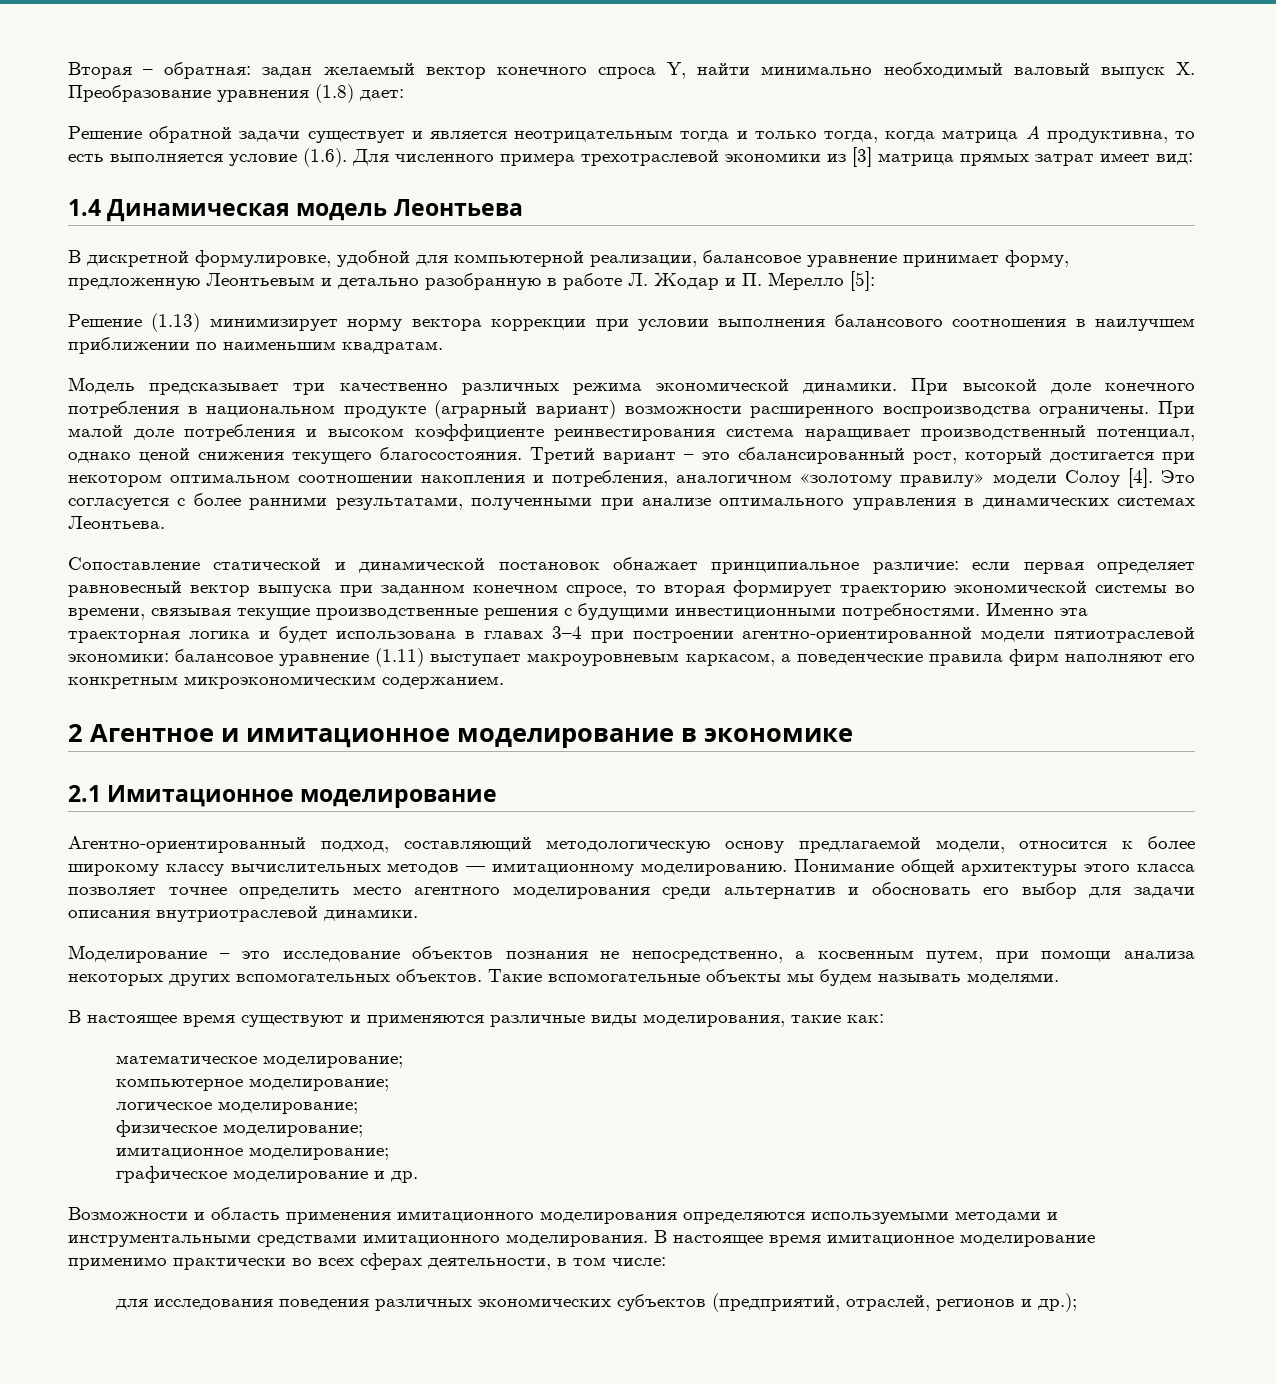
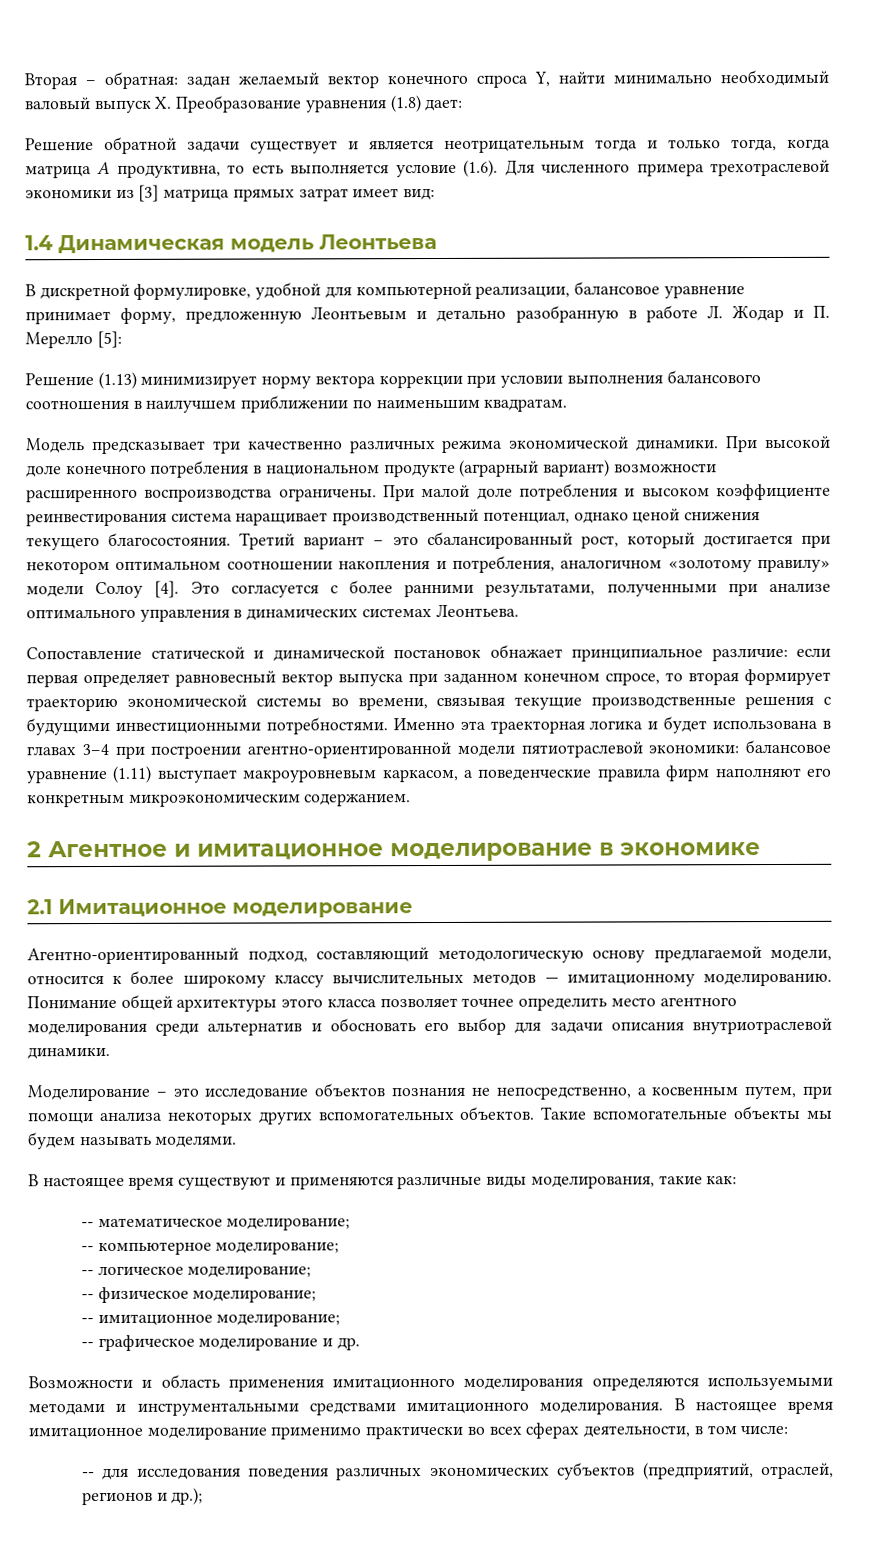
(884, 1018) none -> [80,1222,94,1228] --
(403, 1061) none -> [80,1246,94,1252] --
(389, 1084) none -> [80,1270,94,1276] --
(358, 1107) none -> [80,1294,94,1300] --
(363, 1130) none -> [80,1318,94,1324] --
(389, 1153) none -> [80,1342,94,1348] --
(666, 1261) none -> [81,1472,95,1478] --

